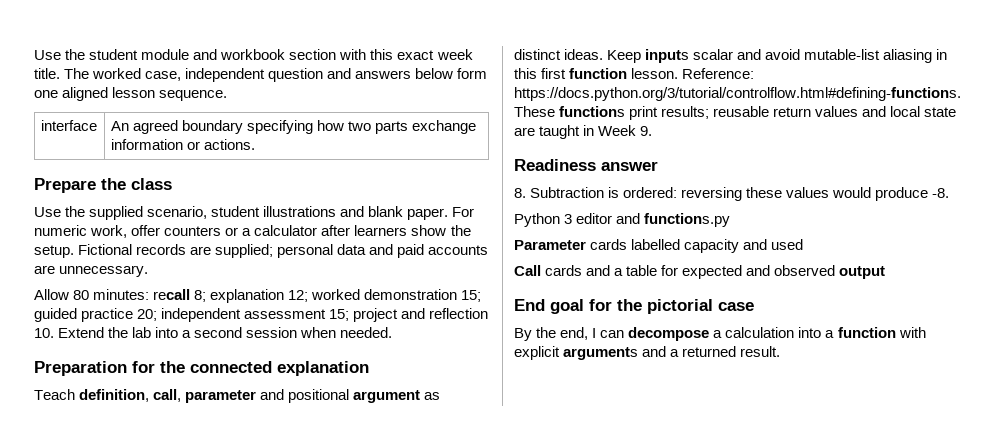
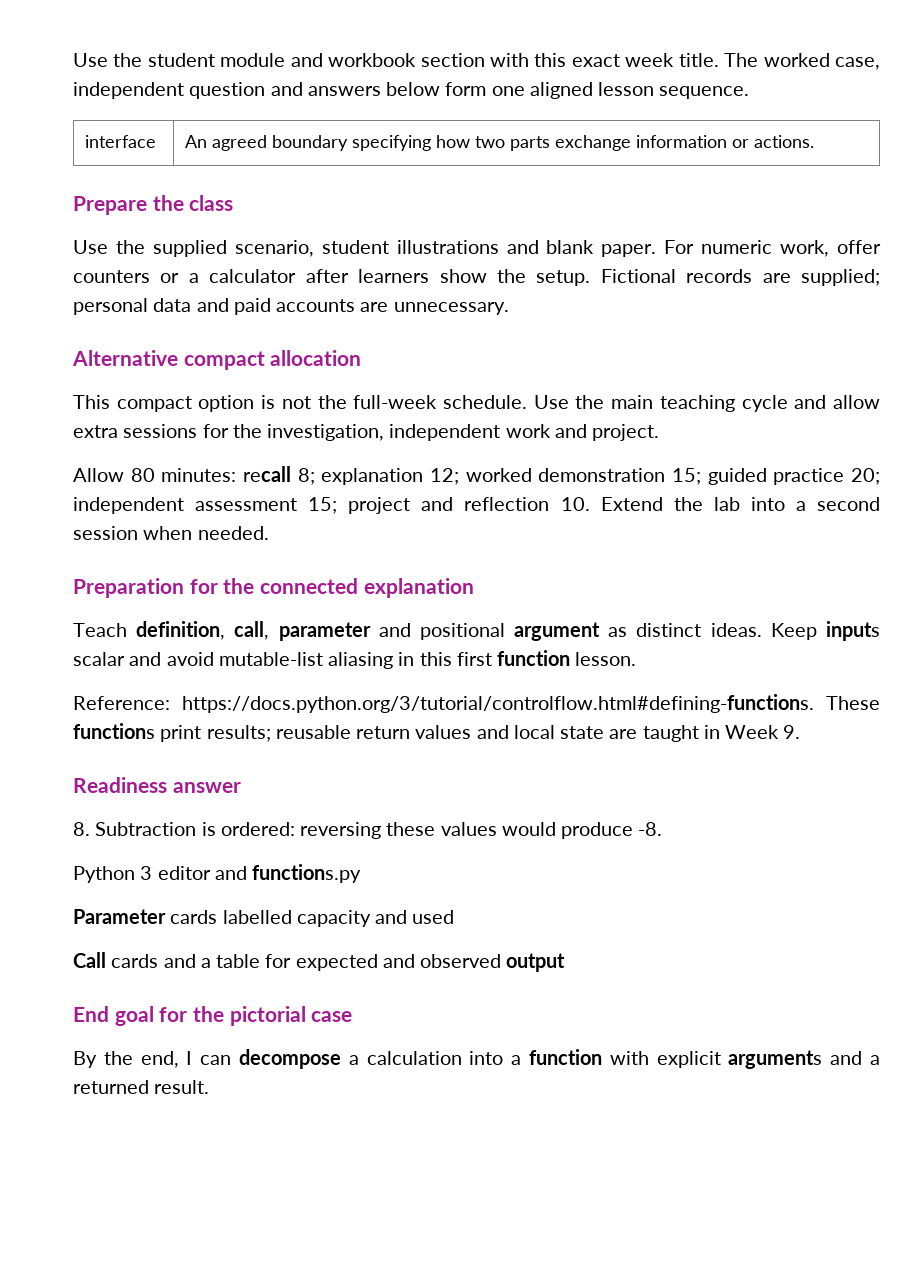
(149, 271) none -> [72,350,362,370] [73,395,880,412] [73,424,660,441] // Alternative compact allocation // This compact option is not the full-week schedule. Use the main teaching cycle and allow extra sessions for the investigation, independent work and project.
(679, 73) none -> (637, 659) //

